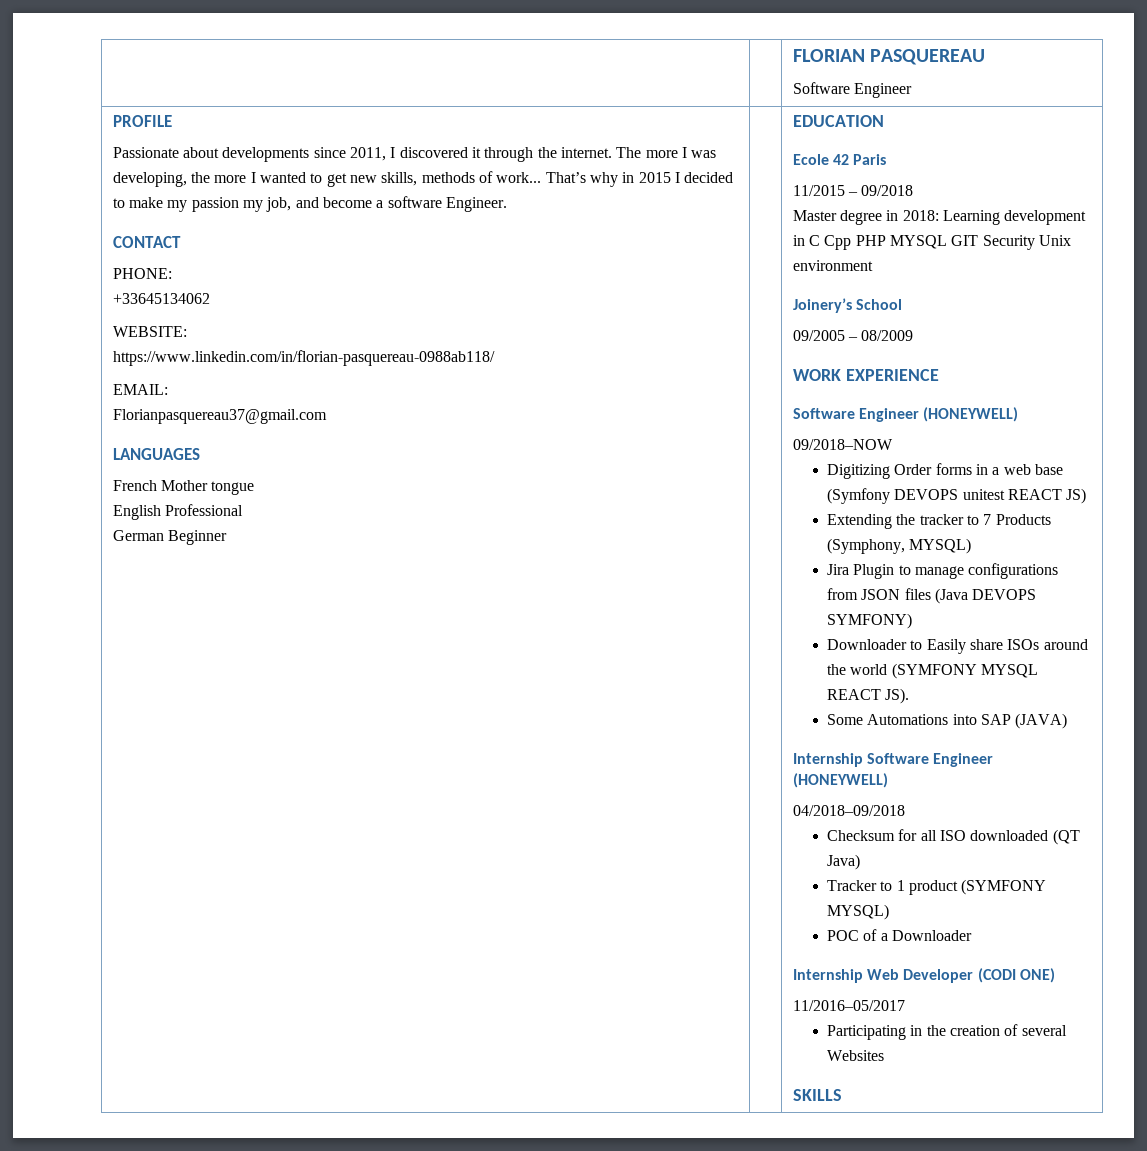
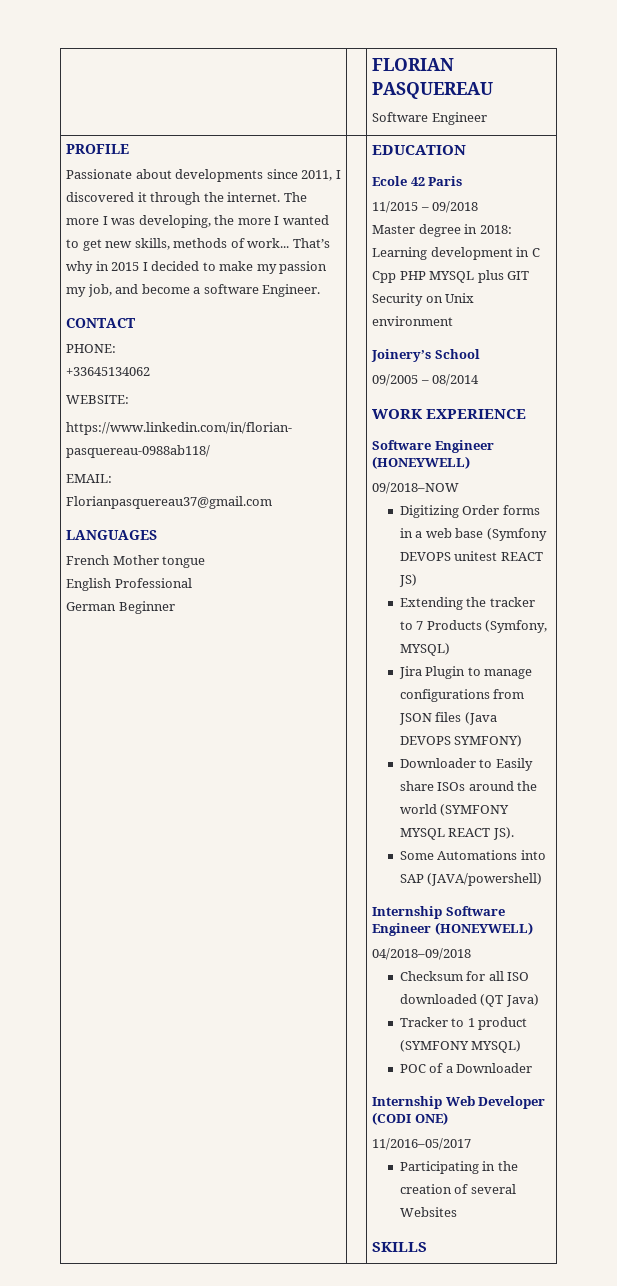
(948, 242) none -> [477,270,504,283] plus
(1035, 242) none -> [425,296,443,303] on
[861,330,914,341] 08/2009 -> [432,374,480,386] 08/2014
[827,538,906,554] (Symphony, -> [485,620,548,633] (Symfony,
[1015,713,1068,729] (JAVA) -> [427,873,543,886] (JAVA/powershell)

